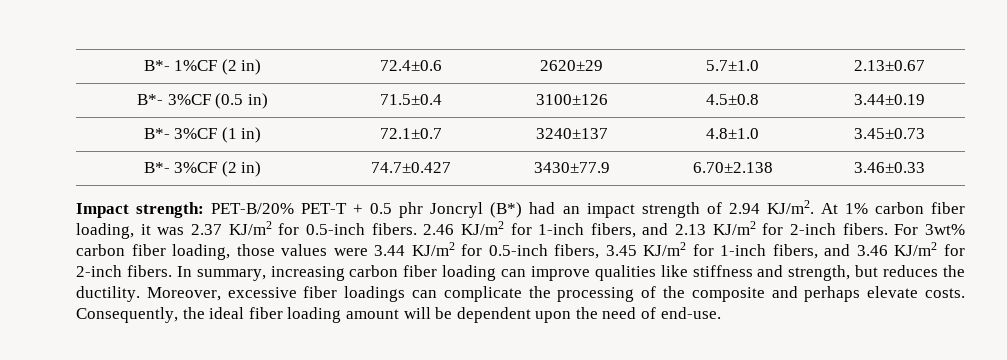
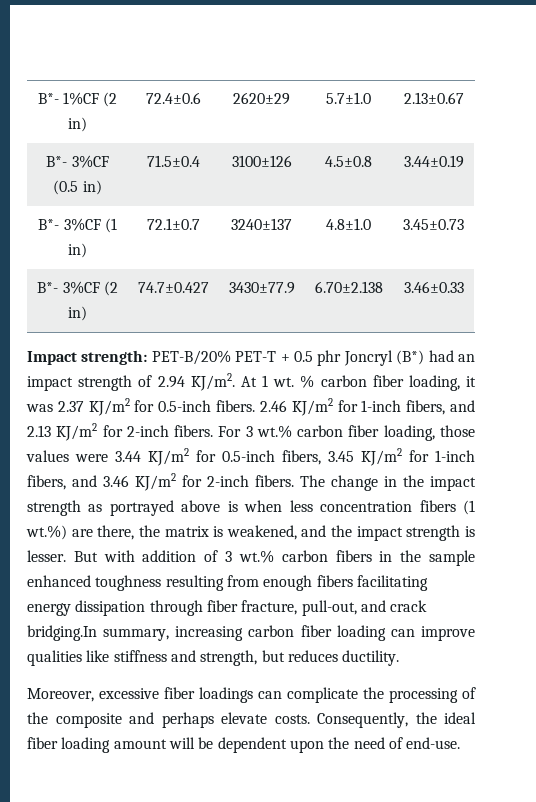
[844,203,868,214] 1% -> [261,375,315,388] 1 wt. %
[924,224,965,235] 3wt% -> [245,425,292,438] 3 wt.%
[176,266,192,277] In -> [300,475,476,491] [27,500,476,516] [26,525,475,541] [27,550,475,566] [27,575,428,591] [27,600,428,616] [27,625,97,641] The change in the impact strength as portrayed above is when less concentration fibers (1 wt.%) are there, the matrix is weakened, and the impact strength is lesser. But with addition of 3 wt.% carbon fibers in the sample enhanced toughness resulting from enough fibers facilitating energy dissipation through fiber fracture, pull-out, and crack bridging.In
[942,265,965,277] the -> (338, 656) none
(140, 294) none -> (400, 658) //

